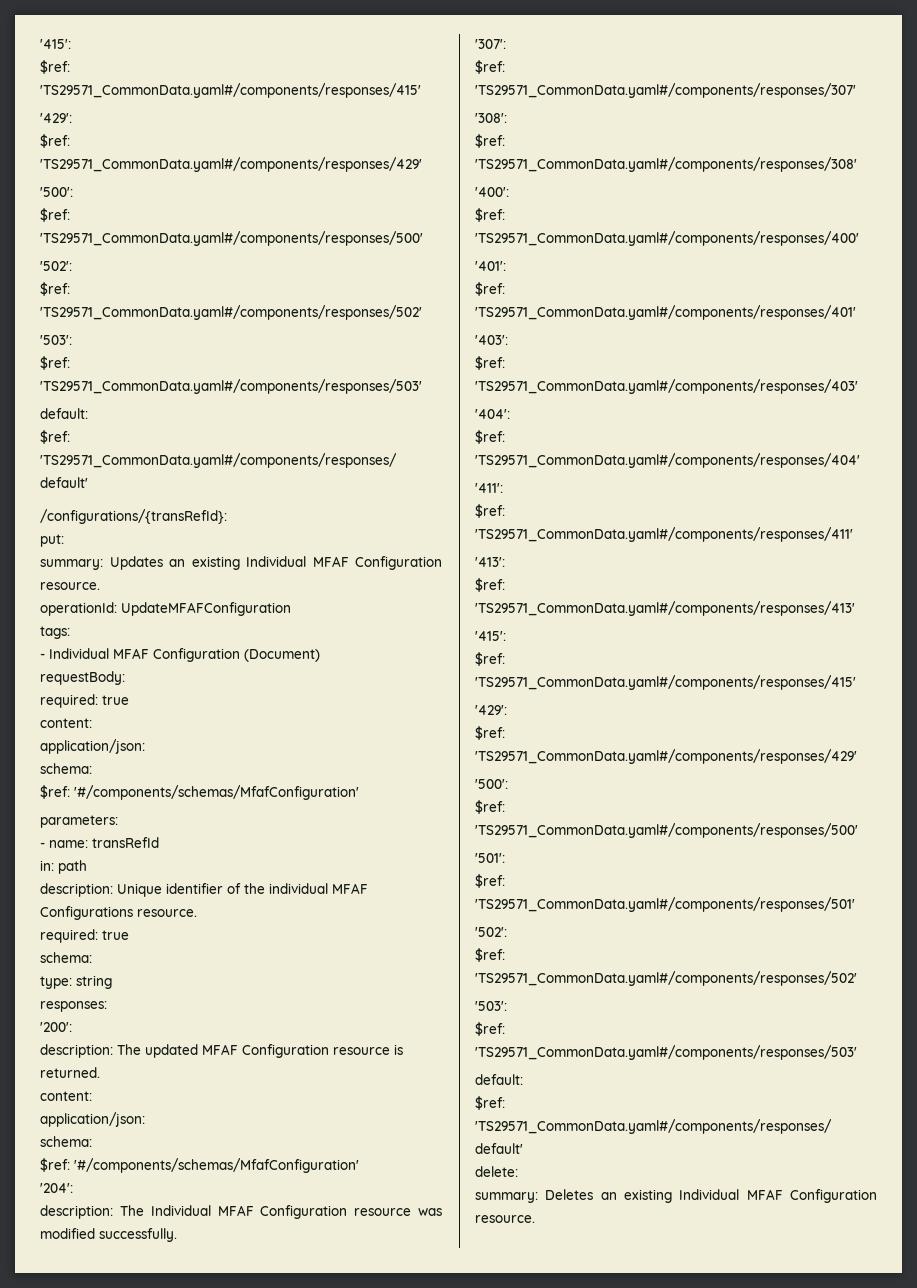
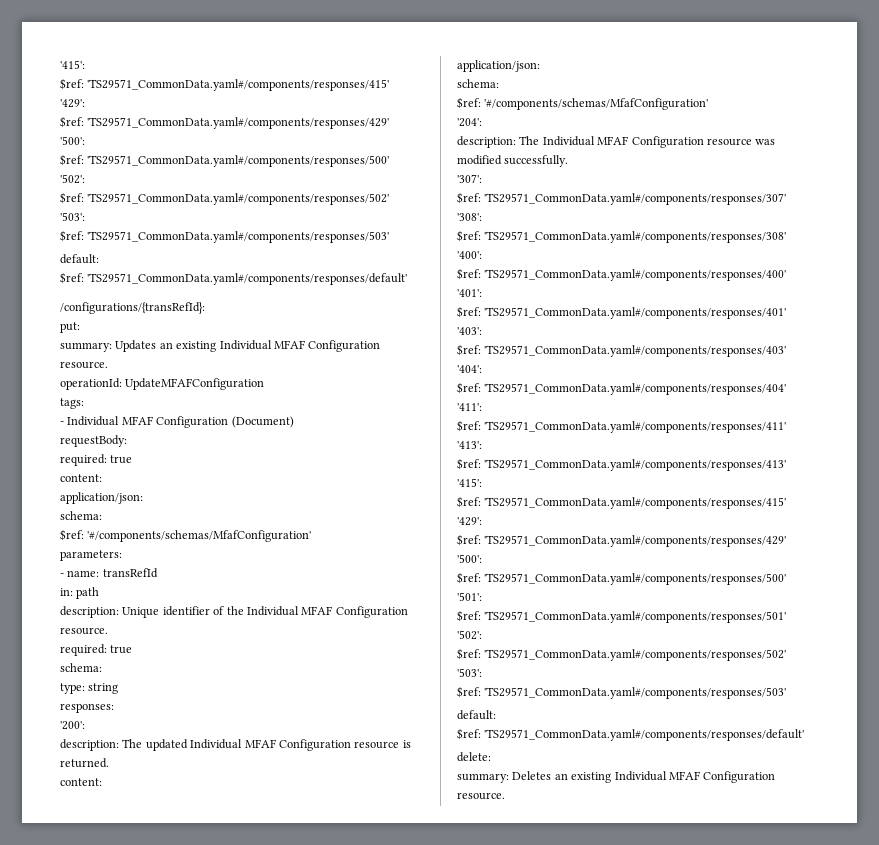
[269,883,368,894] [40,906,133,920] individual MFAF Configurations -> [246,606,408,618] Individual MFAF Configuration
(198, 1051) none -> [190,739,243,749] Individual

